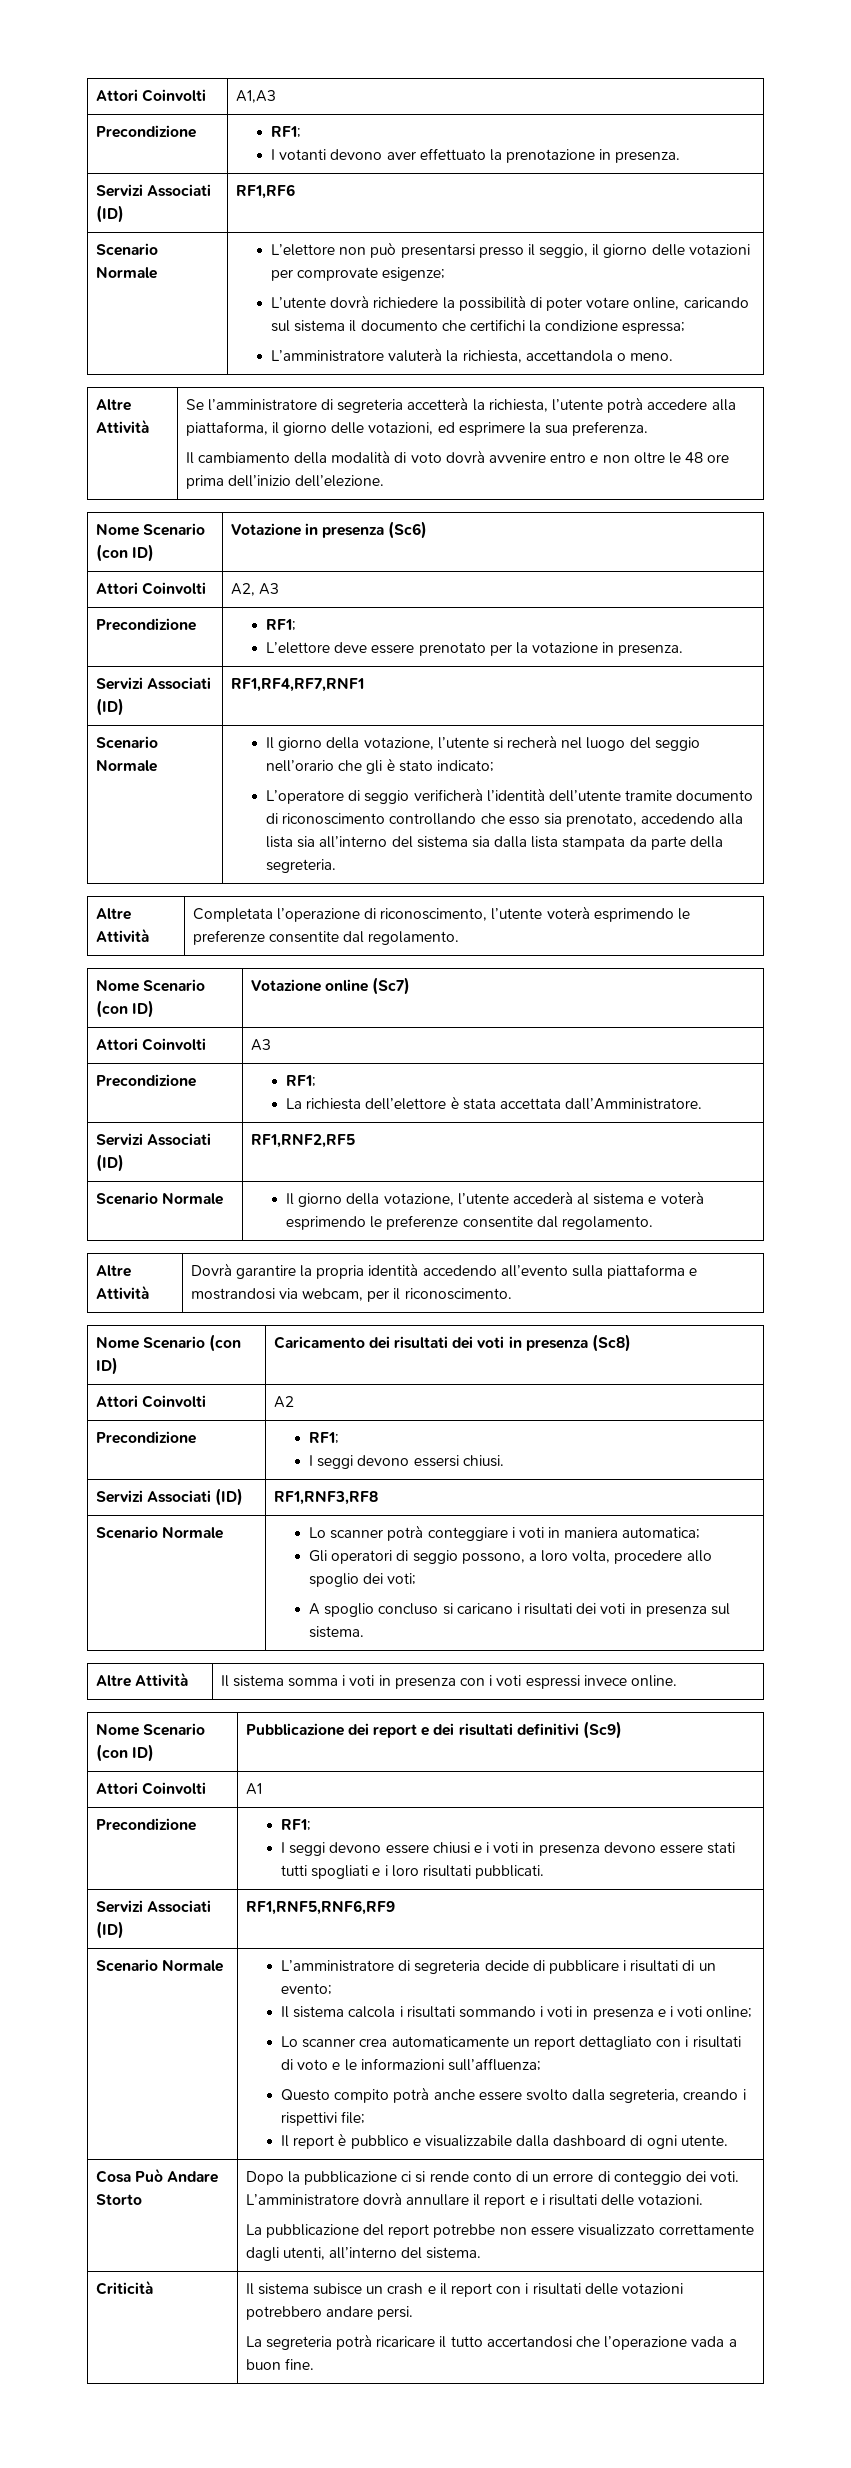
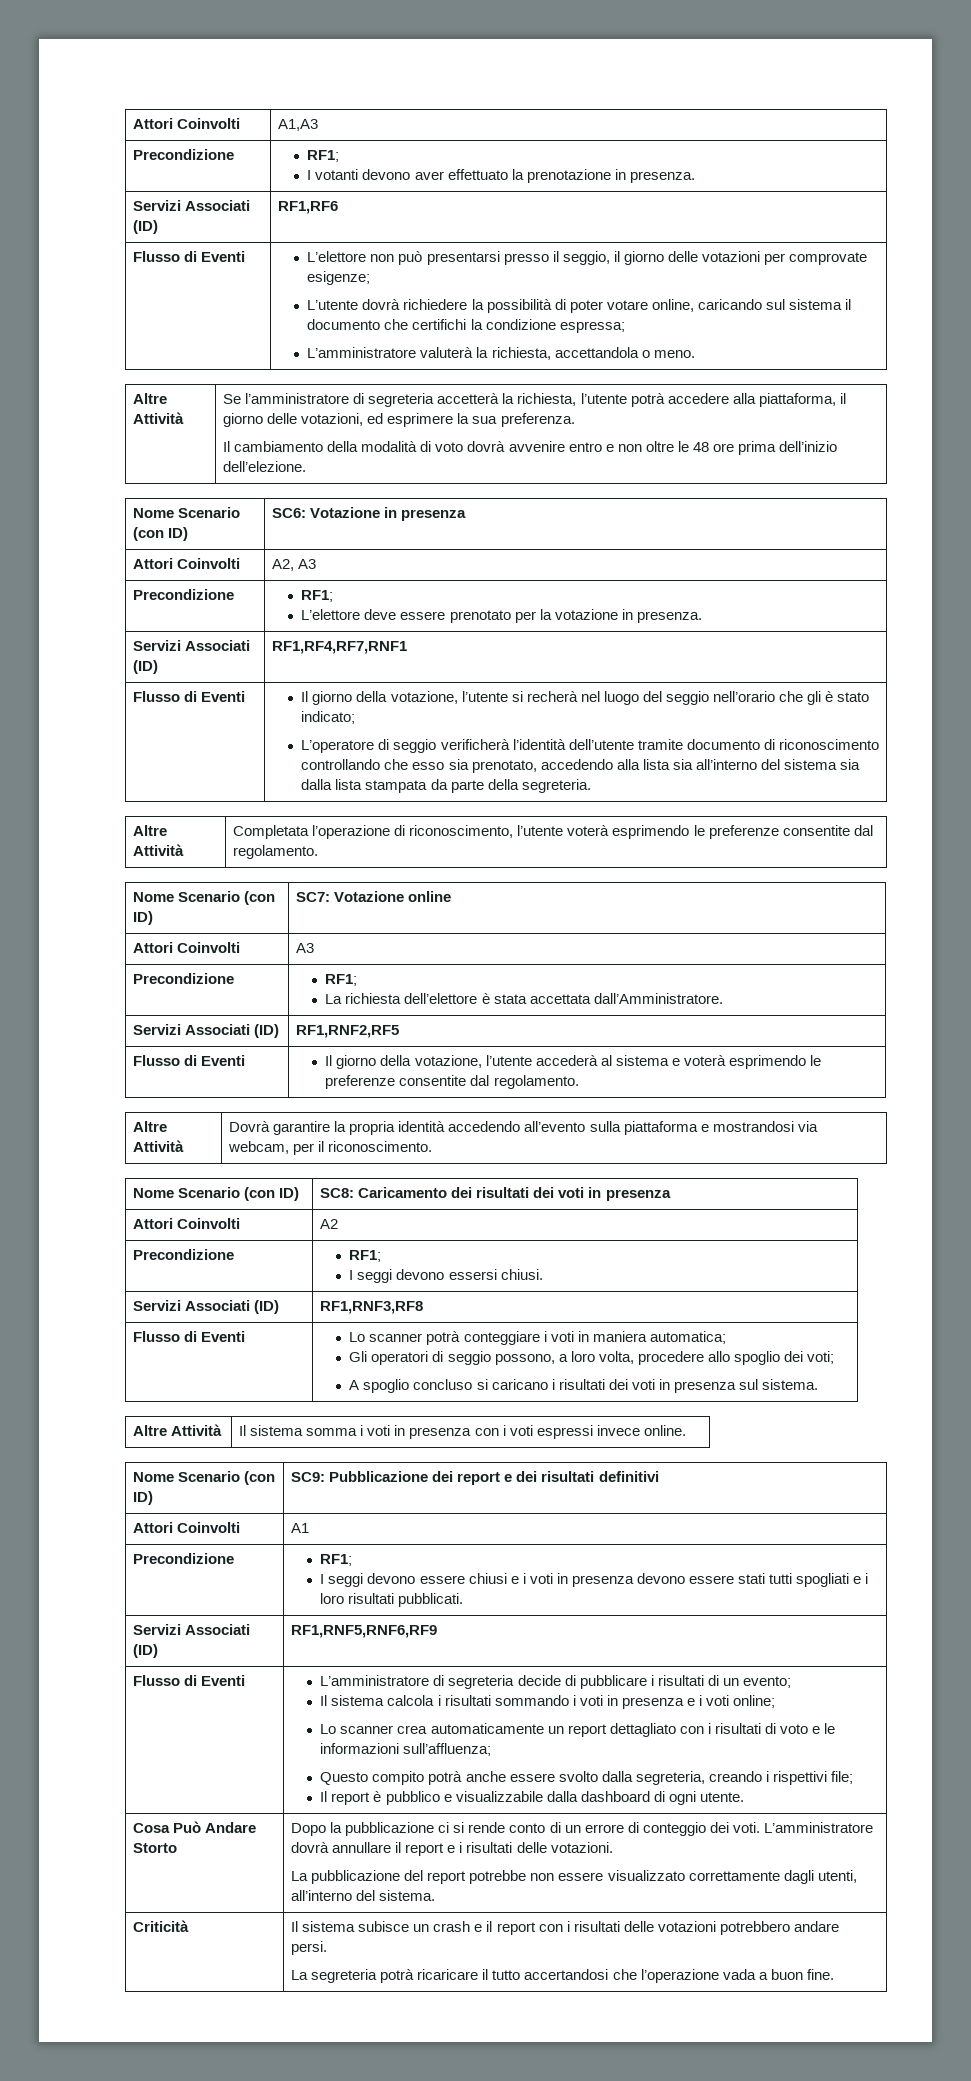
[95,243,158,256] [95,267,157,279] Scenario Normale -> [133,251,246,262] Flusso di Eventi
(154, 553) none -> [272,508,307,518] SC6:
[388,521,428,539] (Sc6) -> (467, 515) none
[95,736,158,749] [95,760,157,772] Scenario Normale -> [133,691,246,702] Flusso di Eventi
(154, 1009) none -> [296,892,331,902] SC7:
[372,977,411,995] (Sc7) -> (452, 896) none
[95,1192,223,1205] Scenario Normale -> [133,1055,246,1066] Flusso di Eventi
(118, 1366) none -> [320,1188,355,1198] SC8:
[592,1334,632,1352] (Sc8) -> (671, 1195) none
[95,1526,223,1539] Scenario Normale -> [133,1331,246,1342] Flusso di Eventi
(154, 1753) none -> [291,1472,326,1482] SC9:
[583,1721,623,1739] (Sc9) -> (659, 1476) none
[95,1959,223,1972] Scenario Normale -> [133,1675,246,1686] Flusso di Eventi

